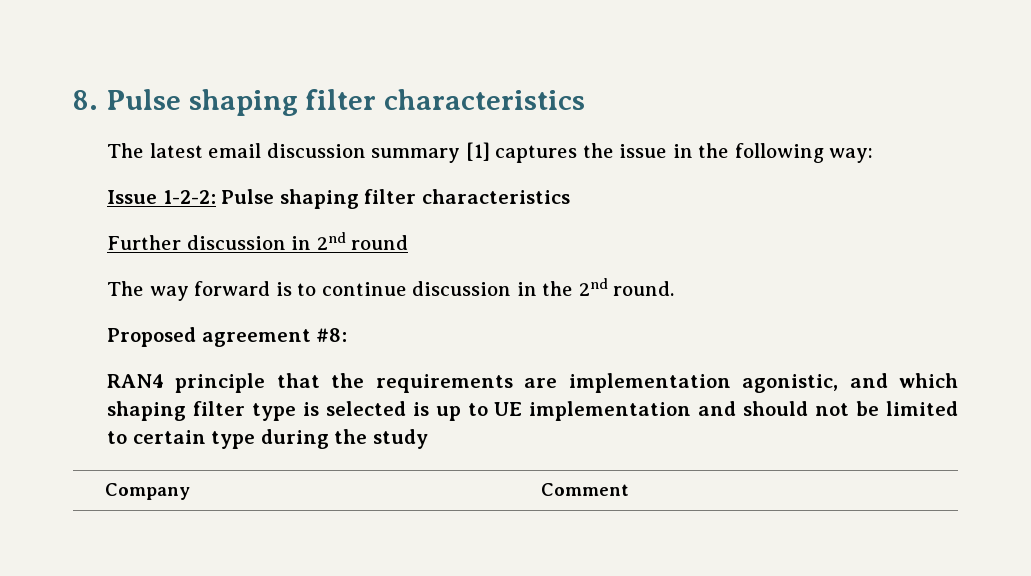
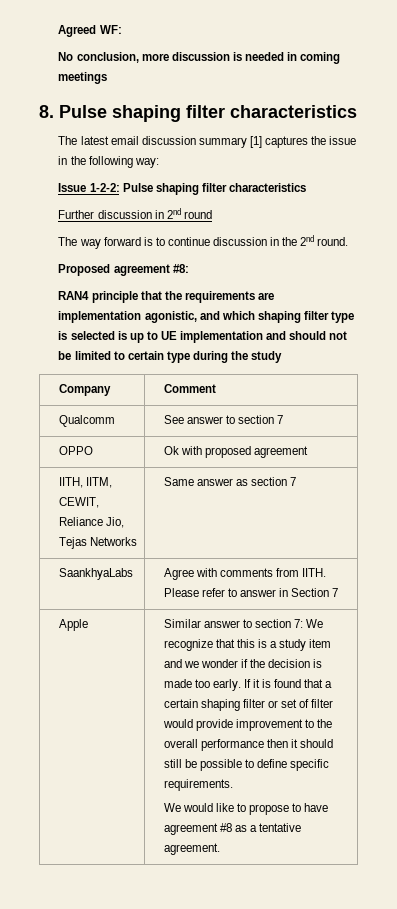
(73, 100) none -> [58,25,122,37] [58,52,341,64] [58,72,108,84] Agreed WF: // No conclusion, more discussion is needed in coming meetings //
(630, 489) none -> [58,415,115,427] [163,415,283,424] [58,446,93,455] [163,446,308,458] [58,477,112,488] [58,497,99,508] [58,517,124,528] [58,537,137,549] [163,477,296,486] [58,568,133,580] [163,568,326,580] [163,588,339,597] [58,619,88,631] [163,619,324,628] [163,639,332,651] [163,659,323,668] [163,679,333,691] [163,699,334,711] [162,719,332,731] [163,739,333,751] [163,759,330,771] [163,779,233,791] [163,803,329,815] [163,823,301,835] [163,843,220,855] // Qualcomm | See answer to section 7 // OPPO | Ok with proposed agreement // IITH, IITM, CEWIT, Reliance Jio, Tejas Networks | Same answer as section 7 // SaankhyaLabs | Agree with comments from IITH. Please refer to answer in Section 7 // Apple | Similar answer to section 7: We recognize that this is a study item and we wonder if the decision is made too early. If it is found that a certain shaping filter or set of filter would provide improvement to the overall performance then it should still be possible to define specific requirements. // We would like to propose to have agreement #8 as a tentative agreement.

